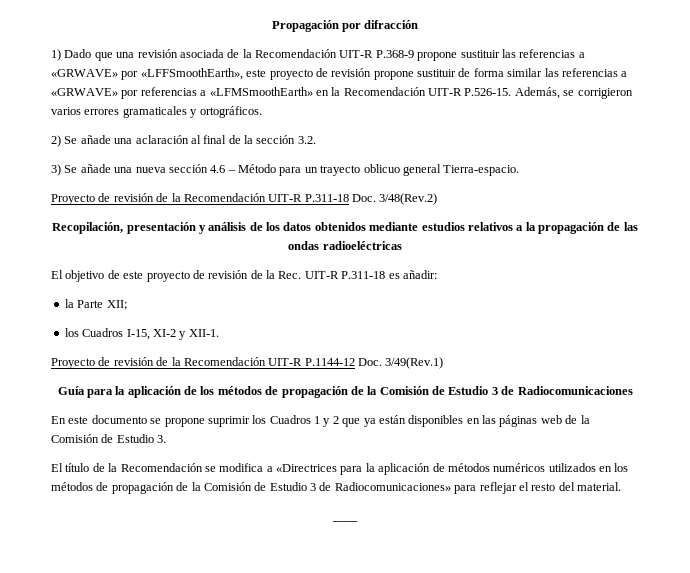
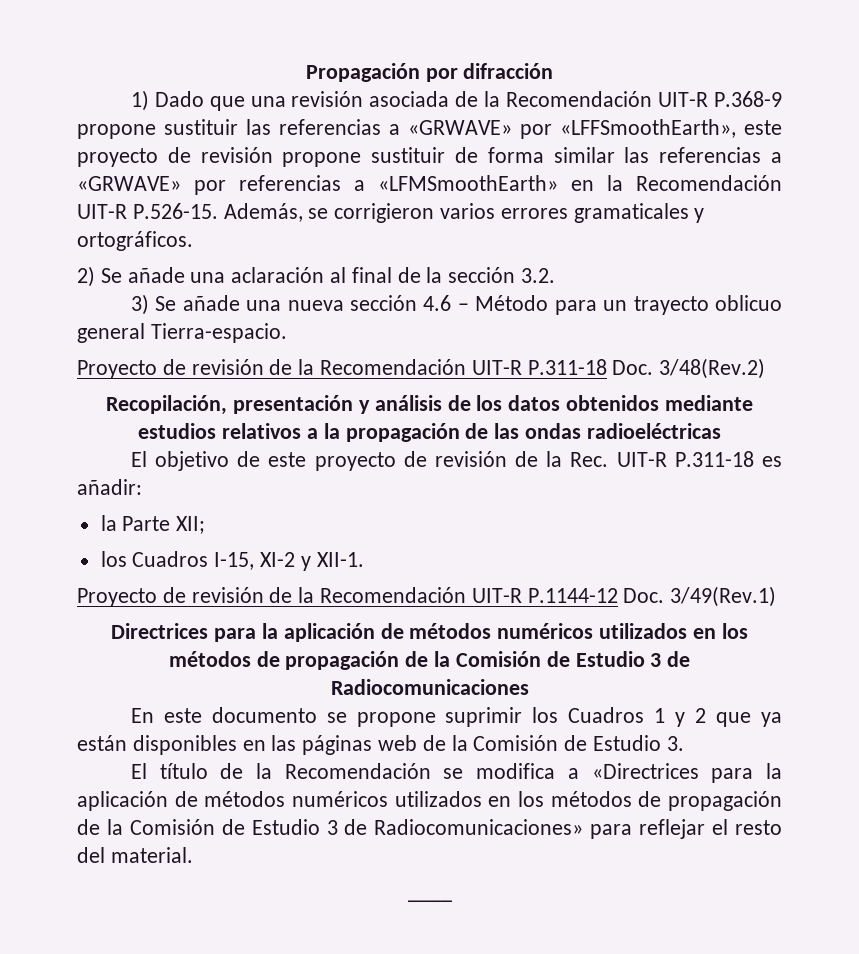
[57,386,197,398] Guía para la aplicación de -> [111,623,716,642] Directrices para la aplicación de métodos numéricos utilizados en

